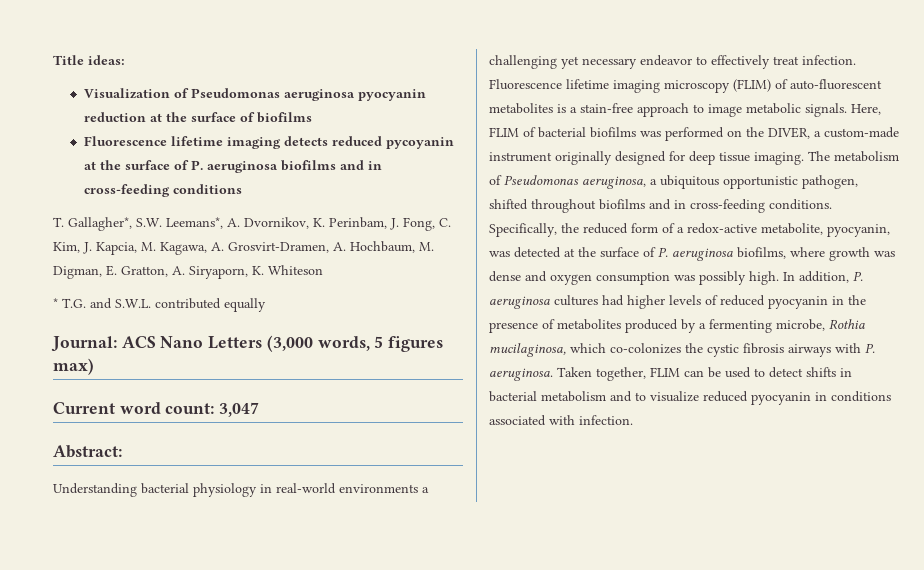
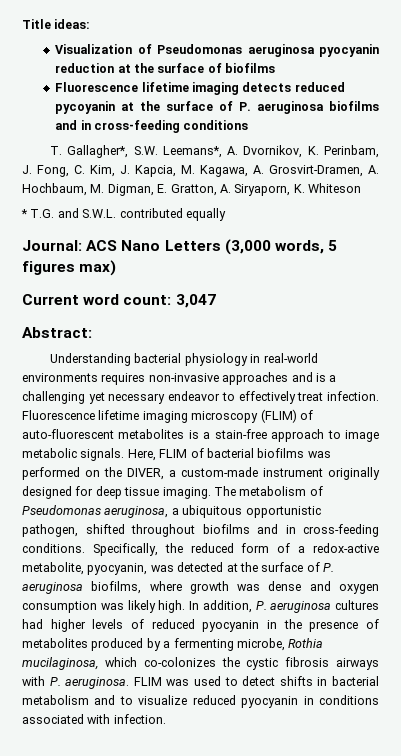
(418, 488) none -> [101,372,326,385] requires non-invasive approaches and is
[699,271,746,285] possibly -> [127,600,156,613] likely
[557,367,721,381] Taken together, FLIM can be -> [133,677,190,686] FLIM was

